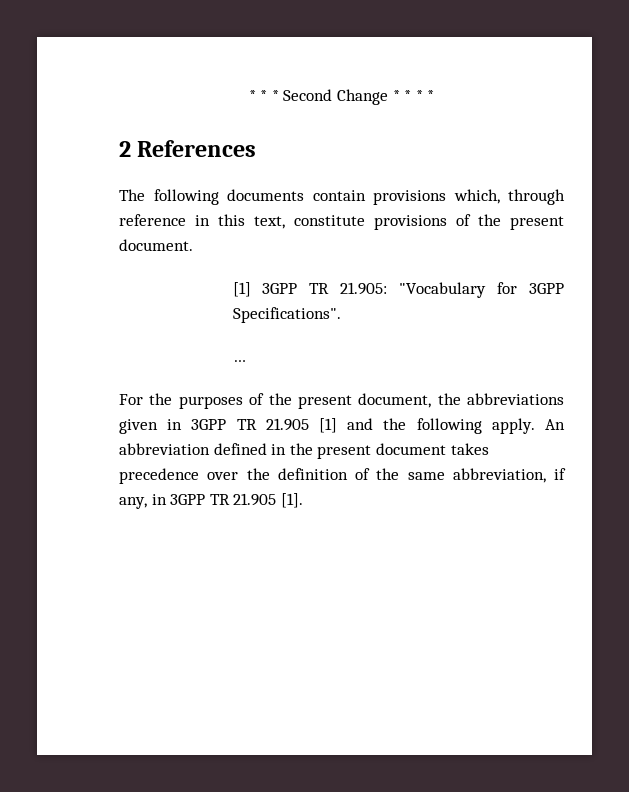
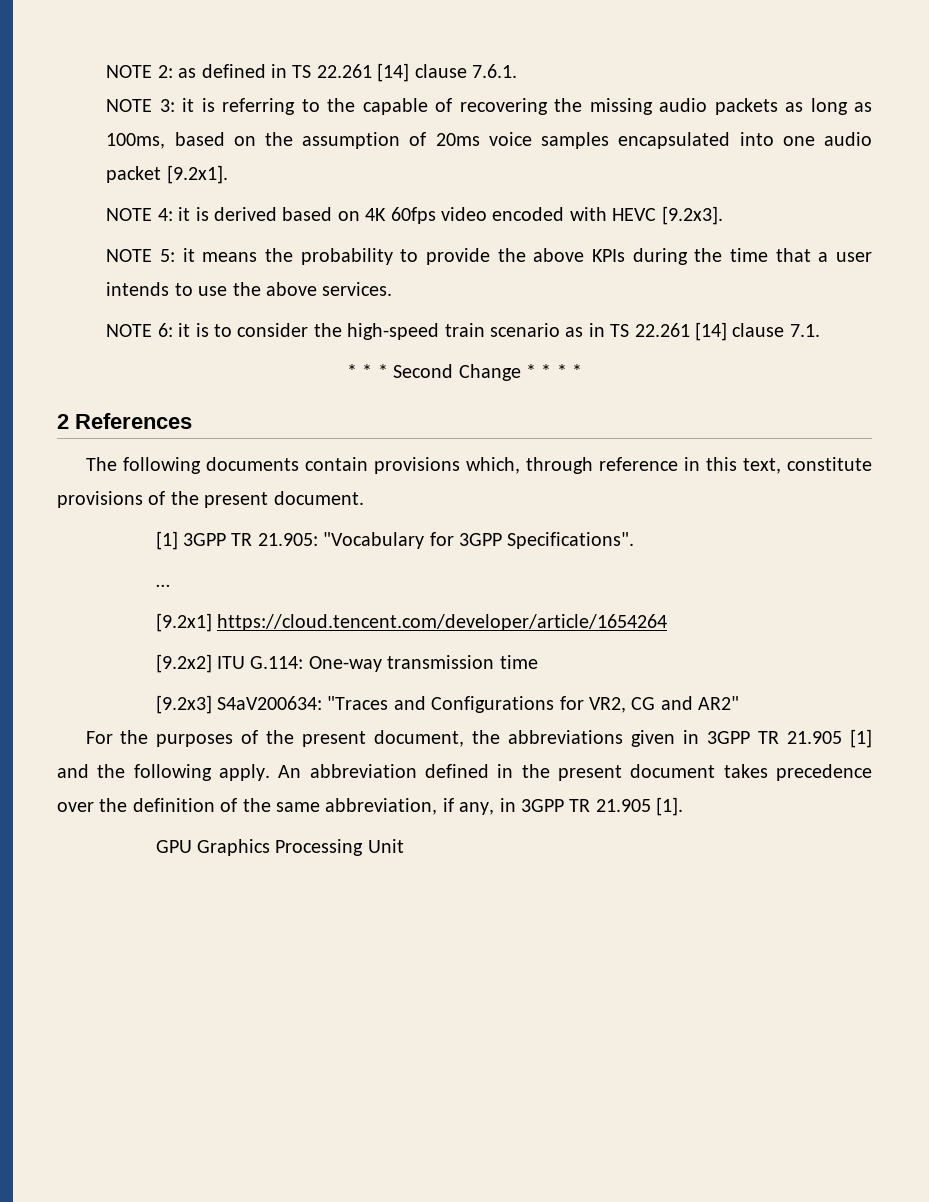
(248, 95) none -> [106,63,517,82] [106,98,872,115] [106,132,872,149] [106,165,228,184] [106,206,723,225] [106,248,872,265] [106,282,393,296] [106,322,820,341] NOTE 2: as defined in TS 22.261 [14] clause 7.6.1. // NOTE 3: it is referring to the capable of recovering the missing audio packets as long as 100ms, based on the assumption of 20ms voice samples encapsulated into one audio packet [9.2x1]. // NOTE 4: it is derived based on 4K 60fps video encoded with HEVC [9.2x3]. // NOTE 5: it means the probability to provide the above KPIs during the time that a user intends to use the above services. // NOTE 6: it is to consider the high-speed train scenario as in TS 22.261 [14] clause 7.1. //
(246, 361) none -> [155,613,667,632] [155,654,538,673] [155,695,740,714] // [9.2x1] https://cloud.tencent.com/developer/article/1654264 // [9.2x2] ITU G.114: One-way transmission time // [9.2x3] S4aV200634: "Traces and Configurations for VR2, CG and AR2"
(303, 500) none -> [155,839,404,856] // GPU Graphics Processing Unit

